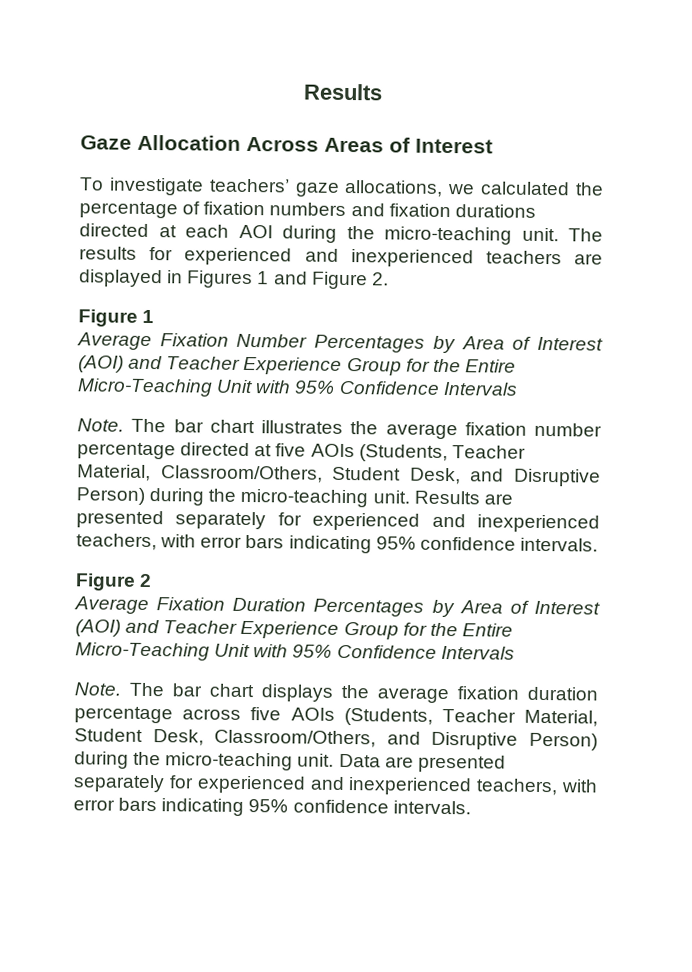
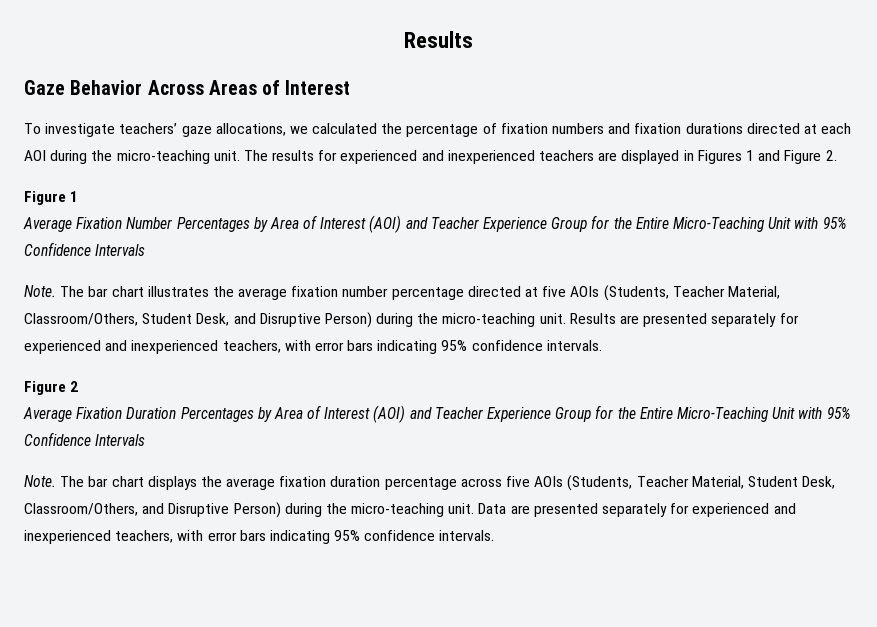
[137,134,241,151] Allocation -> [70,80,143,95] Behavior

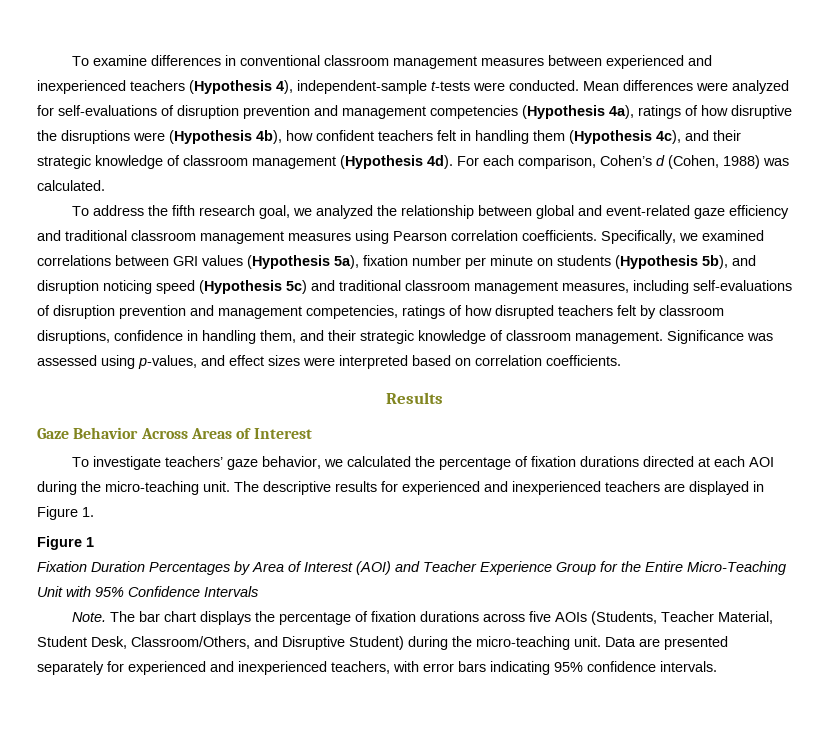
(404, 39) none -> [71,55,712,69] [37,80,789,94] [37,105,792,119] [37,130,741,144] [37,155,789,169] [37,180,105,191] [71,205,789,219] [37,230,764,244] [37,255,756,269] [37,280,792,294] [37,305,724,319] [37,330,773,344] [37,355,621,369] To examine differences in conventional classroom management measures between experienced and inexperienced teachers (Hypothesis 4), independent-sample t-tests were conducted. Mean differences were analyzed for self-evaluations of disruption prevention and management competencies (Hypothesis 4a), ratings of how disruptive the disruptions were (Hypothesis 4b), how confident teachers felt in handling them (Hypothesis 4c), and their strategic knowledge of classroom management (Hypothesis 4d). For each comparison, Cohen’s d (Cohen, 1988) was calculated. // To address the fifth research goal, we analyzed the relationship between global and event-related gaze efficiency and traditional classroom management measures using Pearson correlation coefficients. Specifically, we examined correlations between GRI values (Hypothesis 5a), fixation number per minute on students (Hypothesis 5b), and disruption noticing speed (Hypothesis 5c) and traditional classroom management measures, including self-evaluations of disruption prevention and management competencies, ratings of how disrupted teachers felt by classroom disruptions, confidence in handling them, and their strategic knowledge of classroom management. Significance was assessed using p-values, and effect sizes were interpreted based on correlation coefficients. //
[215,123,286,136] allocations, -> [261,456,321,469] behavior,
[552,123,682,134] numbers and fixation -> (576, 461) none
(268, 155) none -> [263,481,331,495] descriptive
[697,150,837,164] [24,191,79,205] [23,215,847,233] [24,242,146,256] [24,285,780,301] [24,312,799,328] [24,340,602,354] [24,381,79,395] [23,407,72,422] Figures 1 and Figure 2. // Figure 1 // Average Fixation Number Percentages by Area of Interest (AOI) and Teacher Experience Group for the Entire Micro-Teaching Unit with 95% Confidence Intervals // Note. The bar chart illustrates the average fixation number percentage directed at five AOIs (Students, Teacher Material, Classroom/Others, Student Desk, and Disruptive Person) during the micro-teaching unit. Results are presented separately for experienced and inexperienced teachers, with error bars indicating 95% confidence intervals. // Figure 2 // Average -> [37,506,94,520] [37,536,94,550] Figure 1. // Figure 1 //
[226,476,457,490] average fixation duration percentage -> [278,611,479,625] percentage of fixation durations
[233,502,281,518] Person) -> [349,636,404,650] Student)

